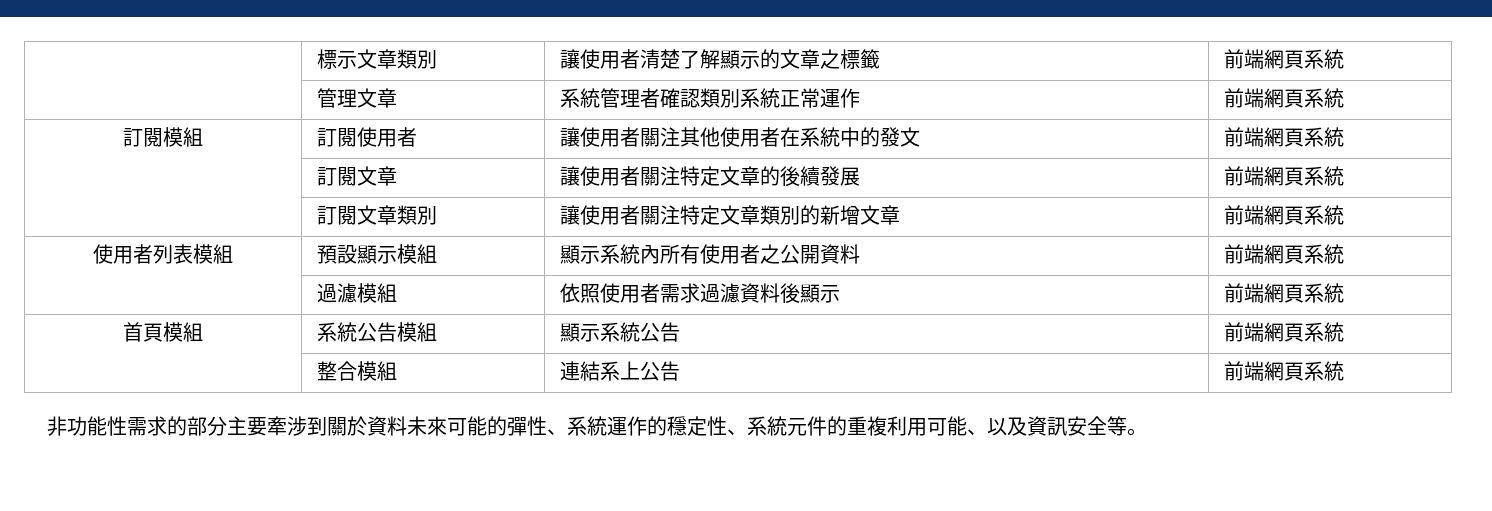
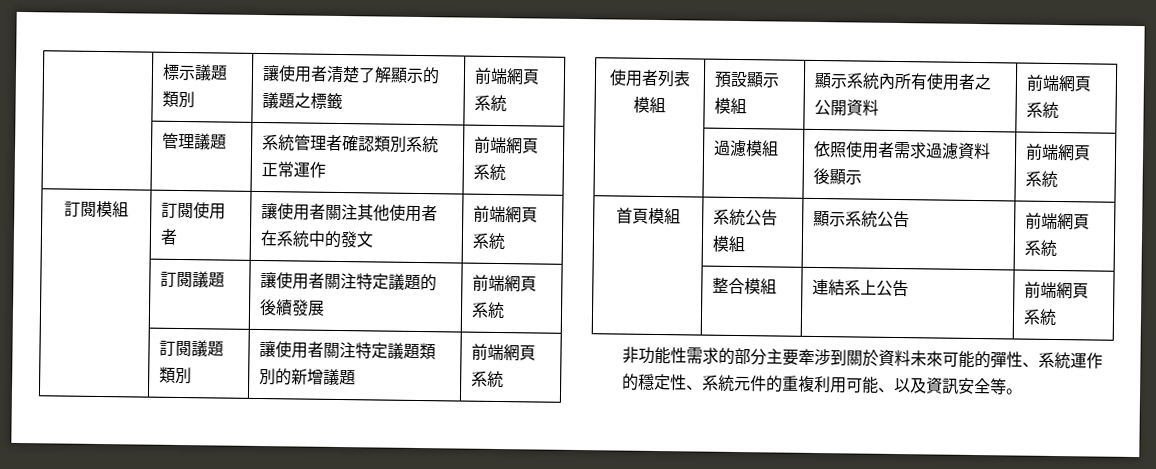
[356,49,397,69] 文章 -> [193,64,228,81] 議題
[779,49,820,69] 文章 -> [261,92,295,109] 議題
[356,88,397,108] 文章 -> [193,133,227,150] 議題
[356,166,397,186] [559,166,760,186] 文章 | 讓使用者關注特定文章 -> [191,271,225,288] [259,272,421,291] 議題 | 讓使用者關注特定議題
[356,205,397,225] 文章 -> [190,340,224,357] 議題
[719,205,760,225] 文章 -> [386,342,420,360] 議題
[859,205,900,225] 文章 -> [322,368,356,386] 議題

